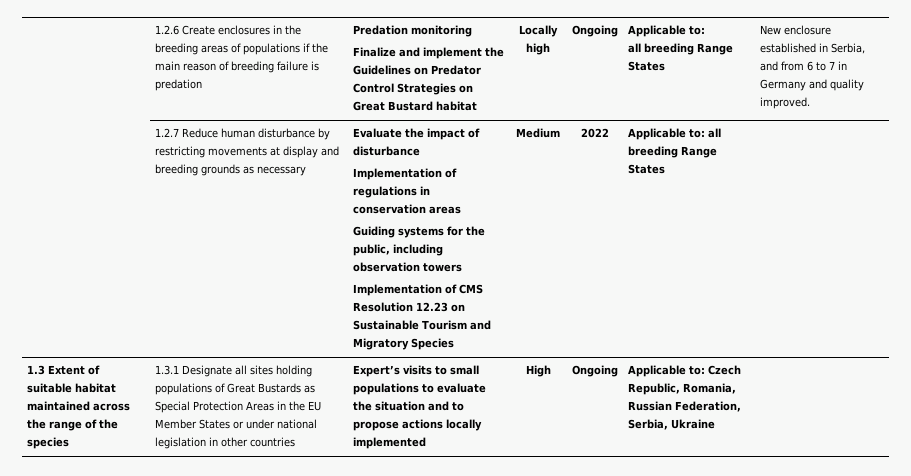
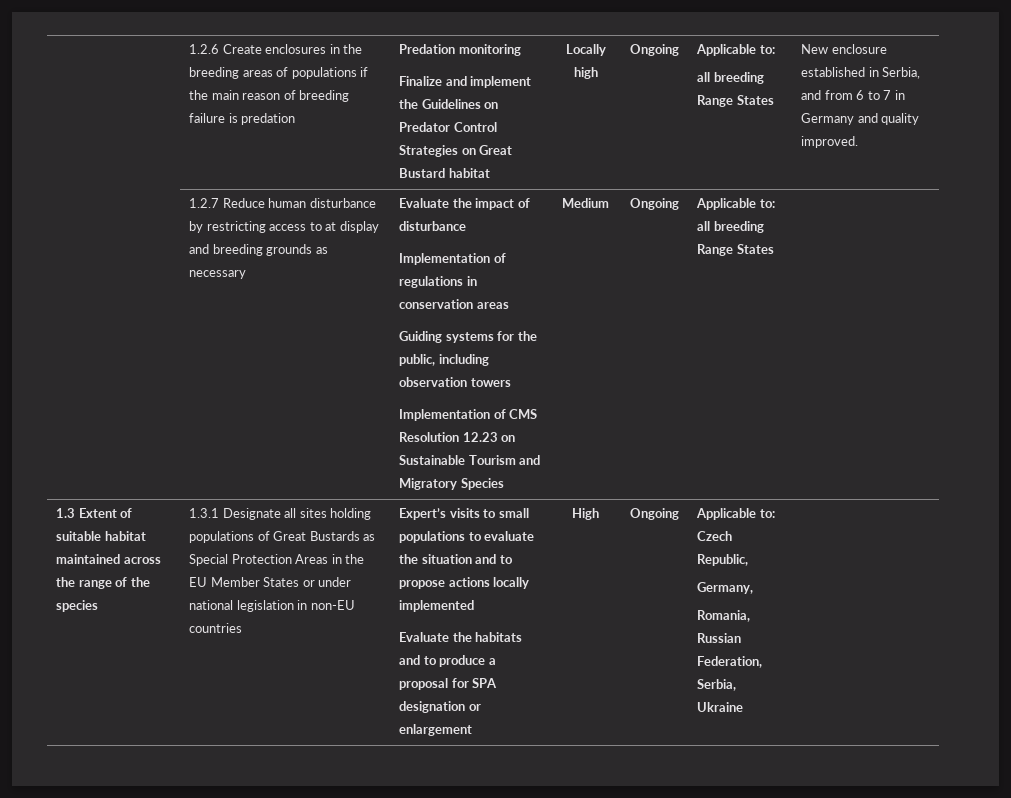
[208,147,268,156] movements -> [269,222,322,231] access to
[581,128,609,138] 2022 -> [629,198,679,210] Ongoing
[221,437,249,447] other -> [310,600,355,610] non-EU
(427, 443) none -> [399,632,523,642] [399,655,496,667] [399,678,498,690] [399,701,481,713] [399,724,473,736] // Evaluate the habitats and to produce a proposal for SPA designation or enlargement
(681, 389) none -> [697,582,754,594] // Germany, //

